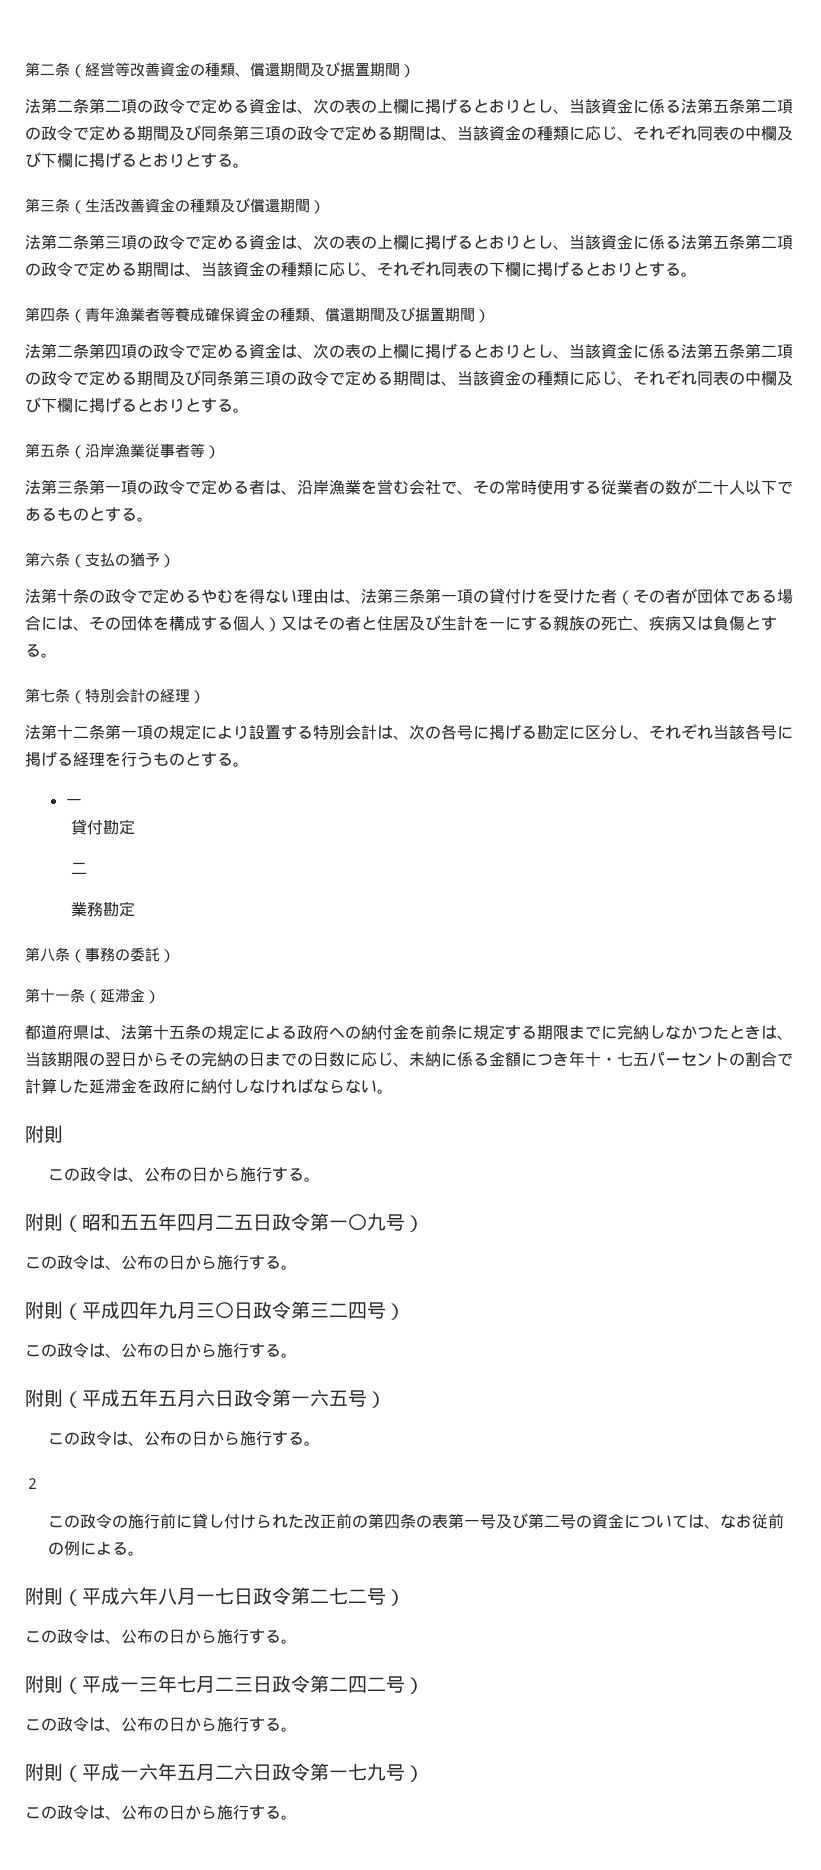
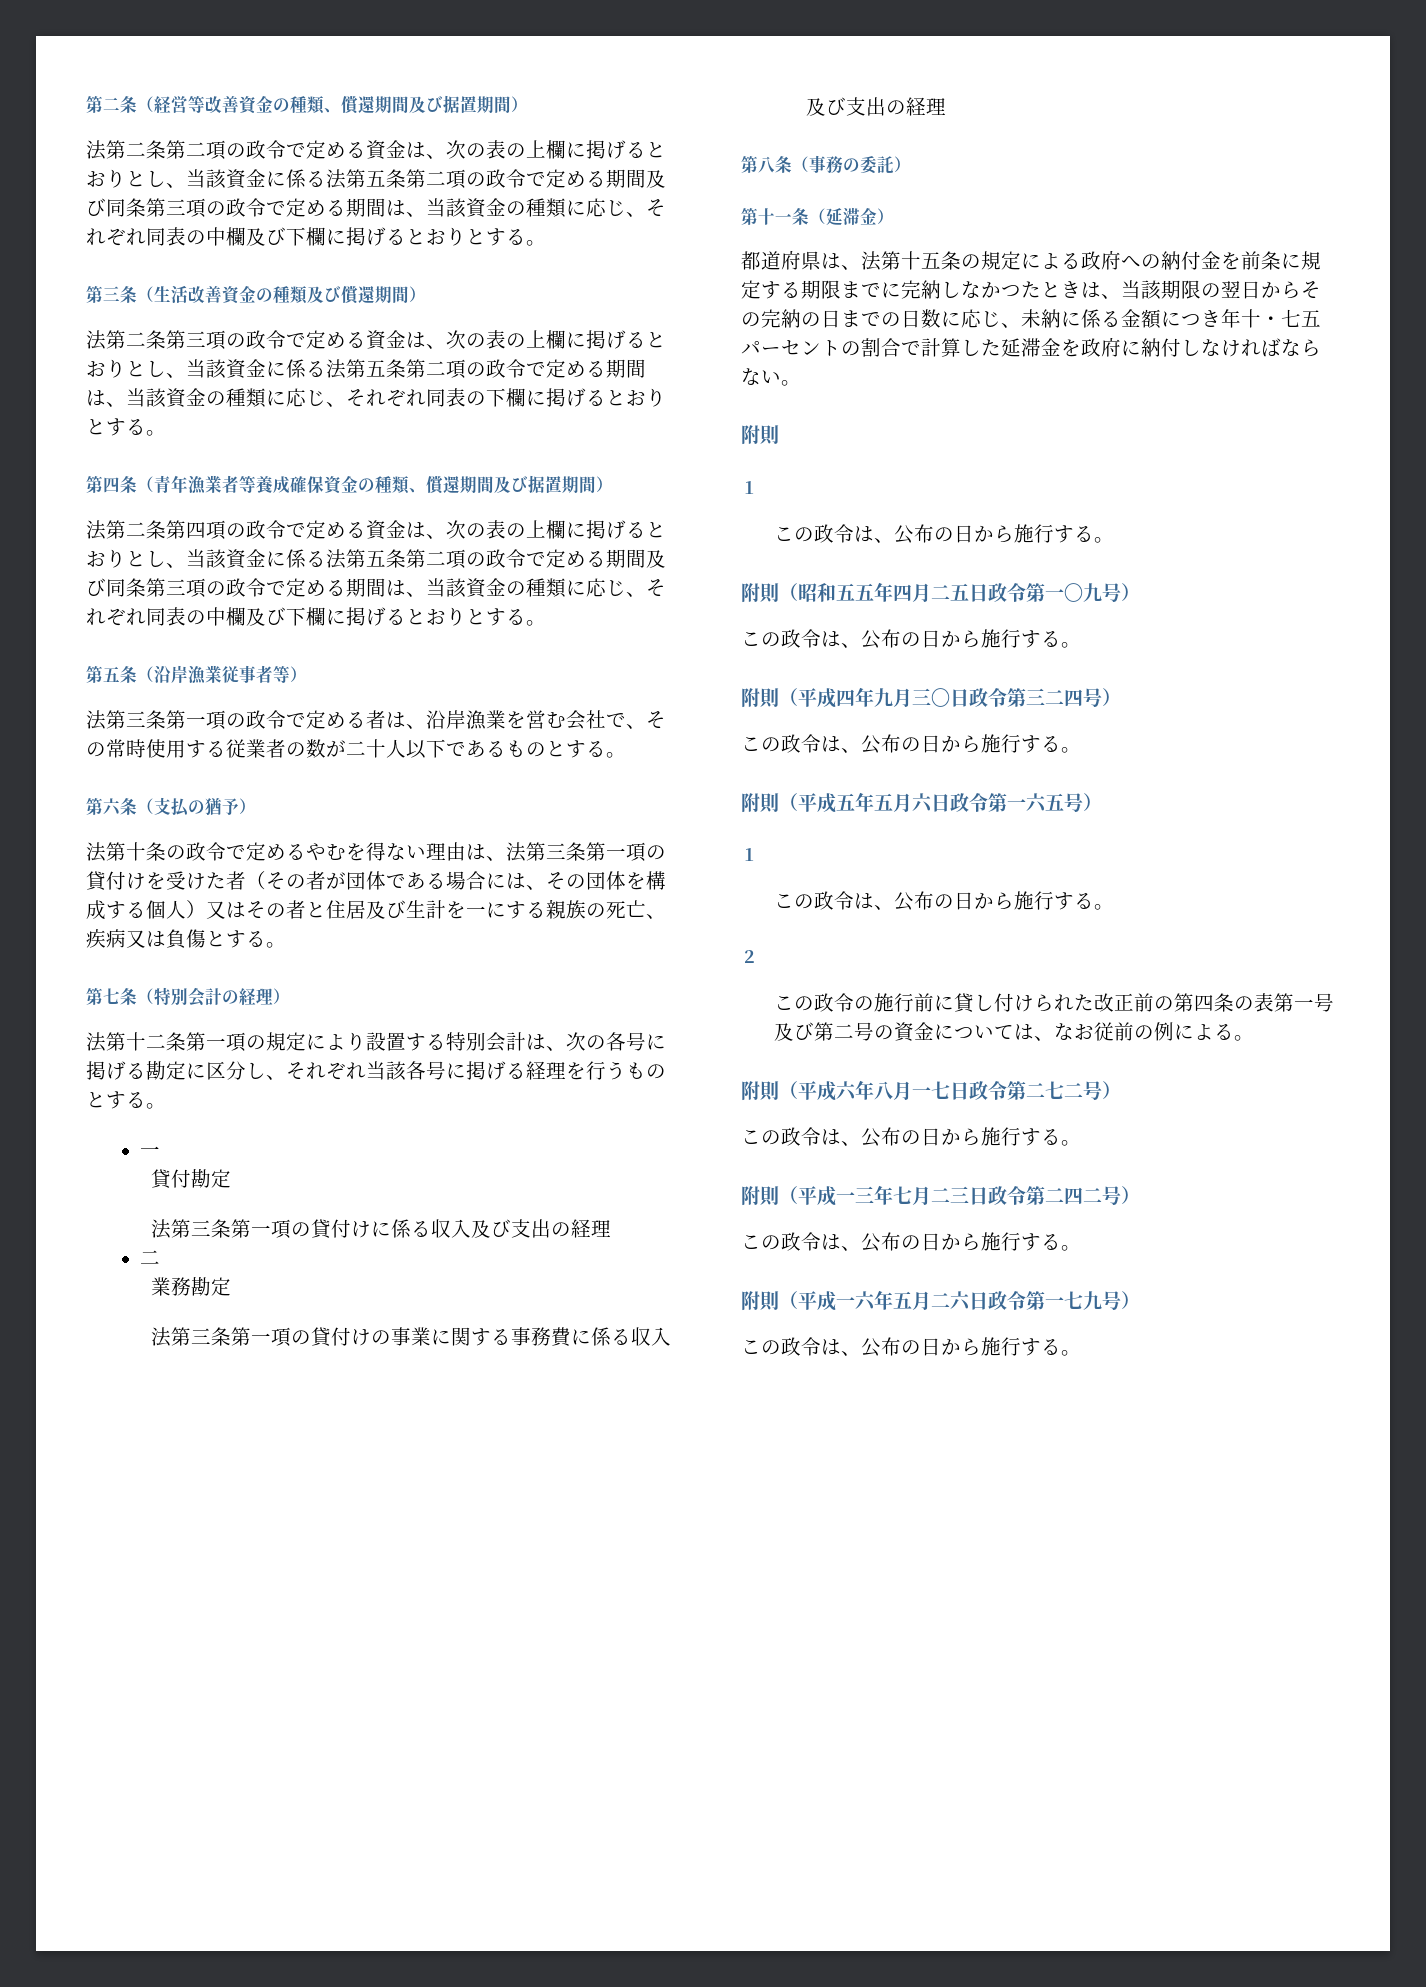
[71,862,88,874] [71,901,136,917] 二 // 業務勘定 -> [150,1219,611,1239] [139,1250,160,1265] [150,1277,231,1296] [150,1327,671,1347] [805,97,946,116] 法第三条第一項の貸付けに係る収入及び支出の経理 // 二 // 業務勘定 // 法第三条第一項の貸付けの事業に関する事務費に係る収入及び支出の経理
(63, 1134) none -> [741,481,758,494] // １
(386, 1399) none -> [741,848,758,861] // １

